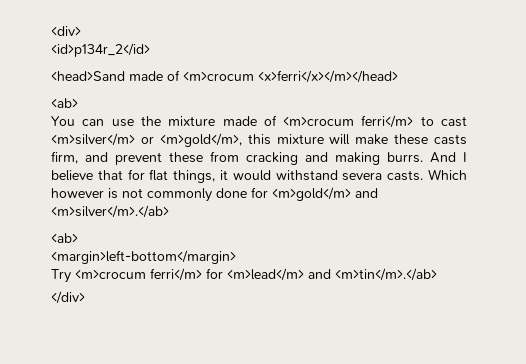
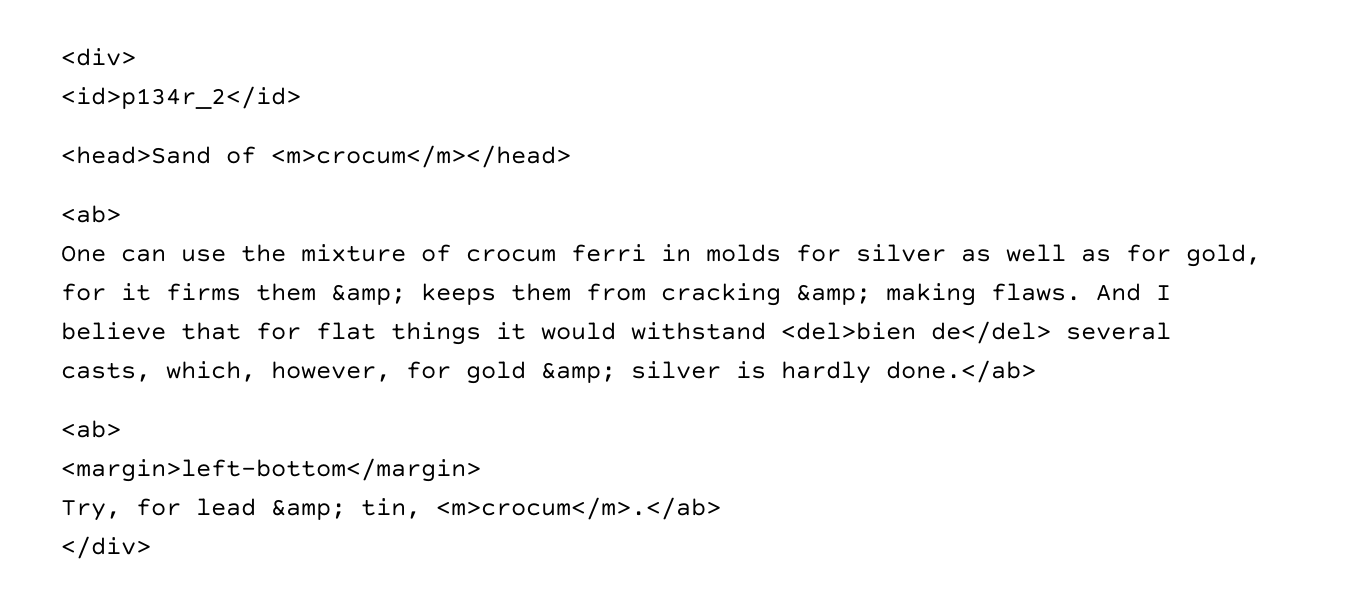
[129,70,398,83] [51,98,78,108] [51,116,75,126] made of <m>crocum <x>ferri</x></m></head> // <ab> // You -> [226,145,571,168] [61,205,121,223] [61,245,106,262] of <m>crocum</m></head> // <ab> // One
[222,115,468,128] [51,133,467,147] [51,151,423,165] made of <m>crocum ferri</m> to cast <m>silver</m> or <m>gold</m>, this mixture will make these casts firm, and prevent these from cracking and making burrs. -> [421,244,1261,267] [61,283,1081,306] of crocum ferri in molds for silver as well as for gold, for it firms them &amp; keeps them from cracking &amp; making flaws.
[173,170,216,183] things, -> [391,322,481,345] things
[342,169,468,181] [51,187,378,202] [51,205,169,218] [51,233,78,243] [51,250,236,264] [51,268,437,283] severa casts. Which however is not commonly done for <m>gold</m> and <m>silver</m>.</ab> // <ab> // <margin>left-bottom</margin> // Try <m>crocum ferri</m> for <m>lead</m> and <m>tin</m>.</ab> -> [781,321,1171,344] [61,360,1036,384] [61,420,121,438] [61,458,481,482] [61,497,721,521] <del>bien de</del> several casts, which, however, for gold &amp; silver is hardly done.</ab> // <ab> // <margin>left-bottom</margin> // Try, for lead &amp; tin, <m>crocum</m>.</ab>

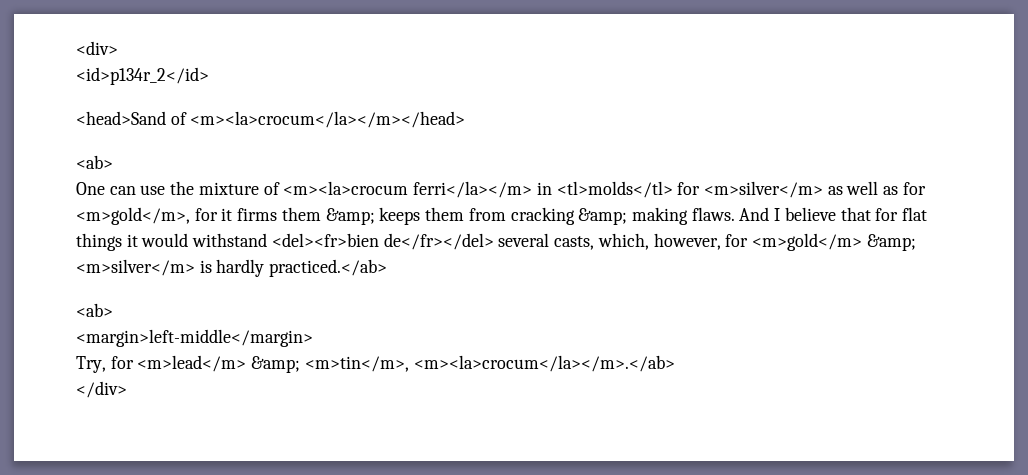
[271,145,571,168] <m>crocum</m></head> -> [190,111,466,128] <m><la>crocum</la></m></head>
[466,244,946,262] crocum ferri in molds for silver -> [283,181,823,198] <m><la>crocum ferri</la></m> in <tl>molds</tl> for <m>silver</m>
[1186,244,1261,267] gold, -> [76,207,190,225] <m>gold</m>,
[781,321,1051,344] <del>bien de</del> -> [271,233,494,250] <del><fr>bien de</fr></del>
[466,361,721,384] gold &amp; silver -> [751,233,916,251] [76,259,195,276] <m>gold</m> &amp; <m>silver</m>
[886,360,1036,383] [61,420,121,438] [61,458,481,482] done.</ab> // <ab> // <margin>left-bottom</margin> -> [269,259,388,277] [76,303,113,317] [76,329,313,347] practiced.</ab> // <ab> // <margin>left-middle</margin>
[196,497,721,520] lead &amp; tin, <m>crocum</m>.</ab> -> [137,355,675,373] <m>lead</m> &amp; <m>tin</m>, <m><la>crocum</la></m>.</ab>

